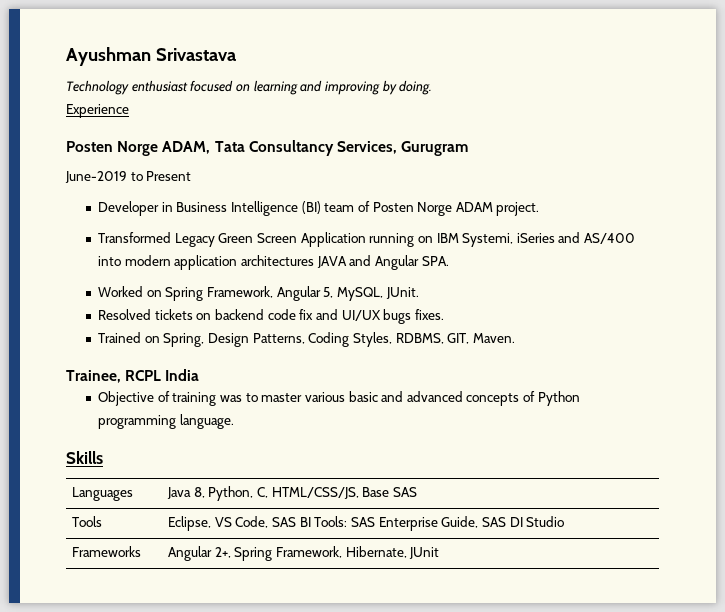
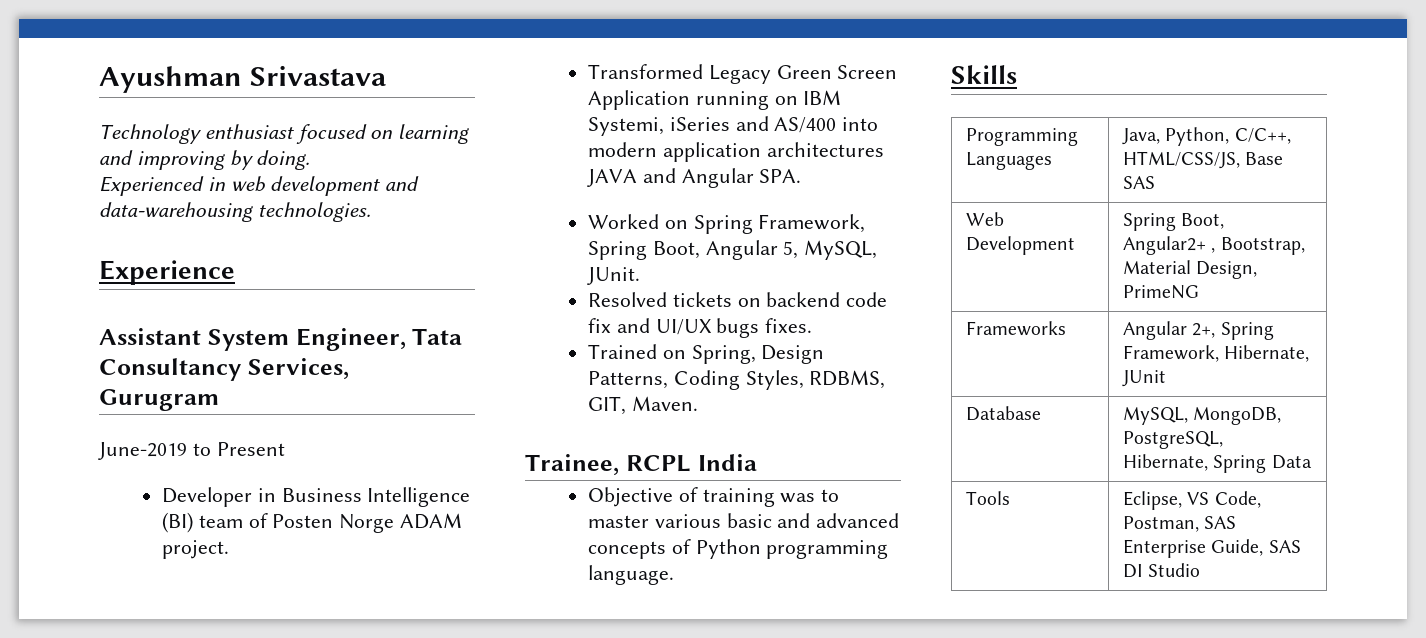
[66,104,129,118] [66,141,211,156] Experience // Posten Norge ADAM, -> [99,176,420,196] [99,202,371,222] [99,260,235,285] [99,328,406,351] Experienced in web development and data-warehousing technologies. // Experience // Assistant System Engineer,
(273, 292) none -> [587,241,700,260] Spring Boot,
(103, 457) none -> [966,128,1079,146] Programming
[167,486,269,501] Java 8, Python, C, -> [1122,127,1291,146] Java, Python, C/C++,
[72,516,103,527] [168,516,565,531] Tools | Eclipse, VS Code, SAS BI Tools: SAS Enterprise Guide, SAS DI Studio -> [966,212,1005,226] [966,236,1076,255] [1123,213,1225,231] [1123,236,1305,255] [1123,260,1258,279] [1123,285,1200,299] Web Development | Spring Boot, Angular2+ , Bootstrap, Material Design, PrimeNG
(440, 553) none -> [966,406,1042,421] [1123,407,1282,425] [1123,431,1224,449] [1123,454,1312,473] [966,491,1011,505] [1123,491,1261,510] [1123,516,1237,532] [1123,539,1301,558] [1123,563,1201,578] // Database | MySQL, MongoDB, PostgreSQL, Hibernate, Spring Data // Tools | Eclipse, VS Code, Postman, SAS Enterprise Guide, SAS DI Studio

